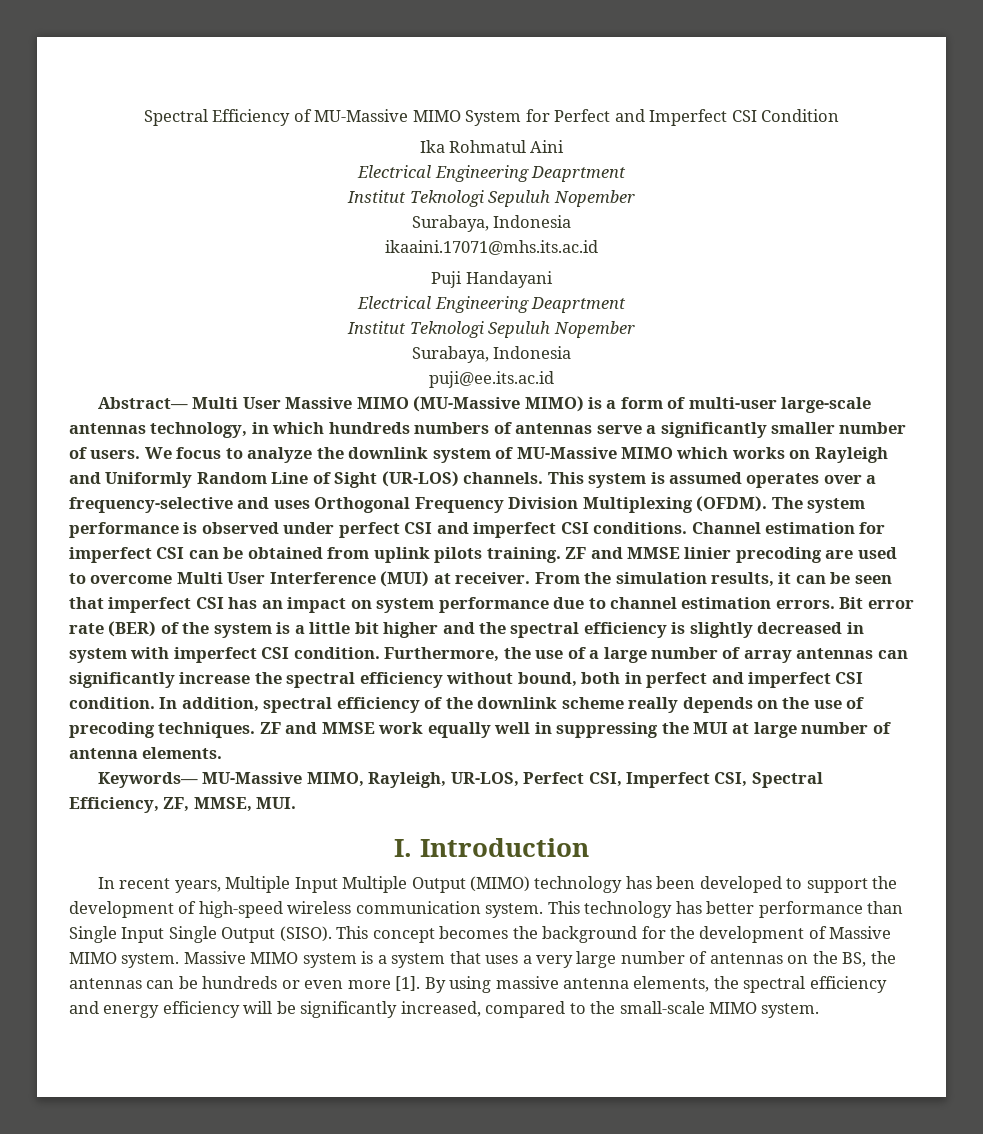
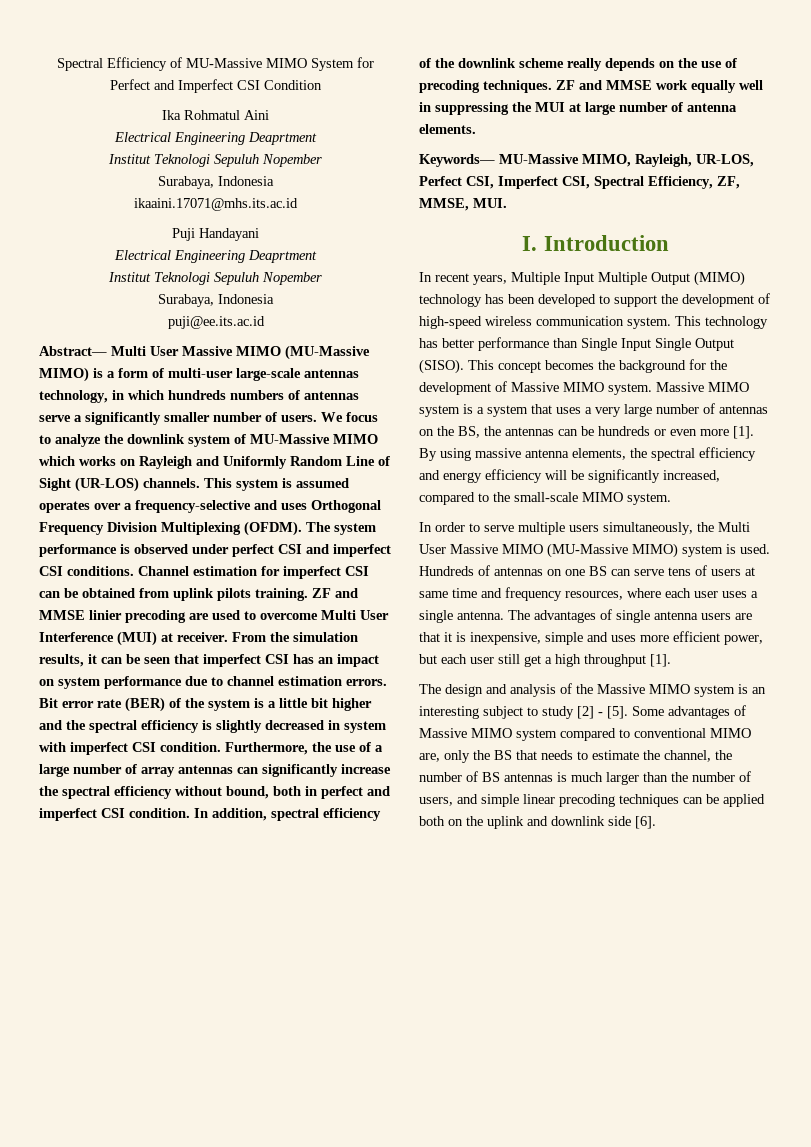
(820, 1010) none -> [419,522,750,535] [419,543,770,558] [419,565,755,576] [419,587,758,601] [419,609,752,623] [419,631,763,645] [419,654,671,667] [419,683,766,697] [419,705,746,719] [419,728,751,741] [419,750,732,763] [419,771,751,785] [419,794,765,807] [419,816,656,829] // In order to serve multiple users simultaneously, the Multi User Massive MIMO (MU-Massive MIMO) system is used. Hundreds of antennas on one BS can serve tens of users at same time and frequency resources, where each user uses a single antenna. The advantages of single antenna users are that it is inexpensive, simple and uses more efficient power, but each user still get a high throughput [1]. // The design and analysis of the Massive MIMO system is an interesting subject to study [2] - [5]. Some advantages of Massive MIMO system compared to conventional MIMO are, only the BS that needs to estimate the channel, the number of BS antennas is much larger than the number of users, and simple linear precoding techniques can be applied both on the uplink and downlink side [6].

